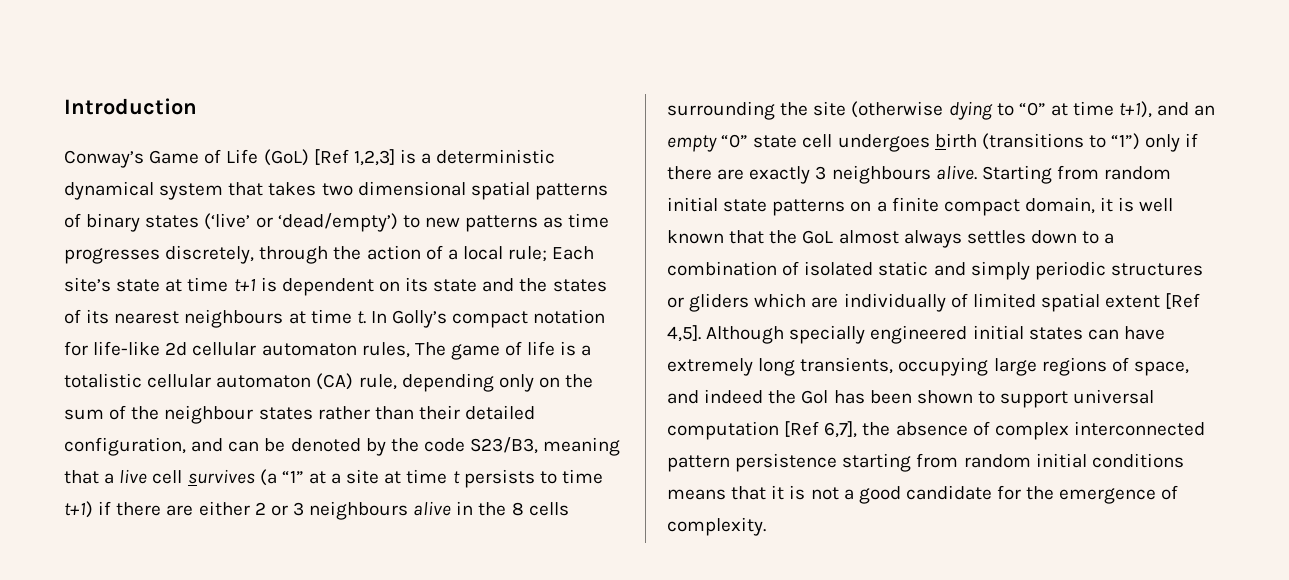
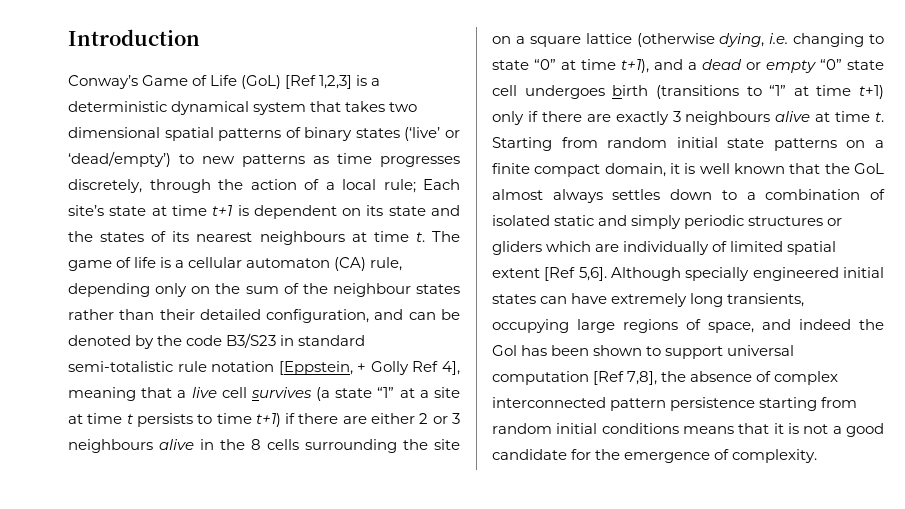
[370,309,606,328] [64,341,410,358] In Golly’s compact notation for life-like 2d cellular automaton rules, -> (425, 237) none
[64,373,142,388] totalistic -> (185, 264) none
[470,437,539,454] S23/B3, -> [226,333,366,348] [68,361,460,375] B3/S23 in standard semi-totalistic rule notation [Eppstein, + Golly Ref 4],
(277, 477) none -> [335,388,373,398] state
[851,101,1014,120] (otherwise dying to -> [492,33,884,47] [492,60,529,70] on a square lattice (otherwise dying, i.e. changing to state
[1194,105,1216,116] an -> [688,59,761,70] a dead or
[1111,133,1141,150] “1”) -> [769,85,884,99] “1” at time t+1)
[935,165,977,180] alive. -> [775,111,884,122] alive at time t.
[667,325,701,342] 4,5]. -> [578,267,607,281] 5,6].
[824,421,858,438] 6,7], -> [627,371,658,385] 7,8],

